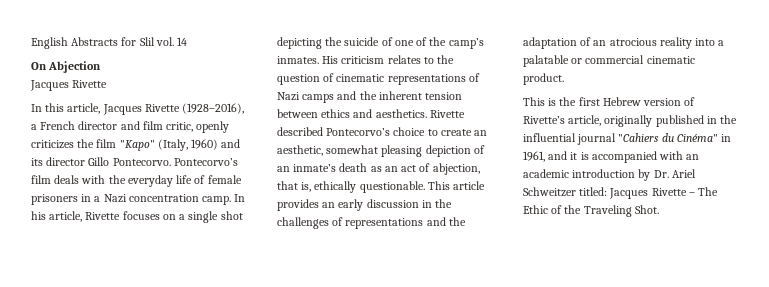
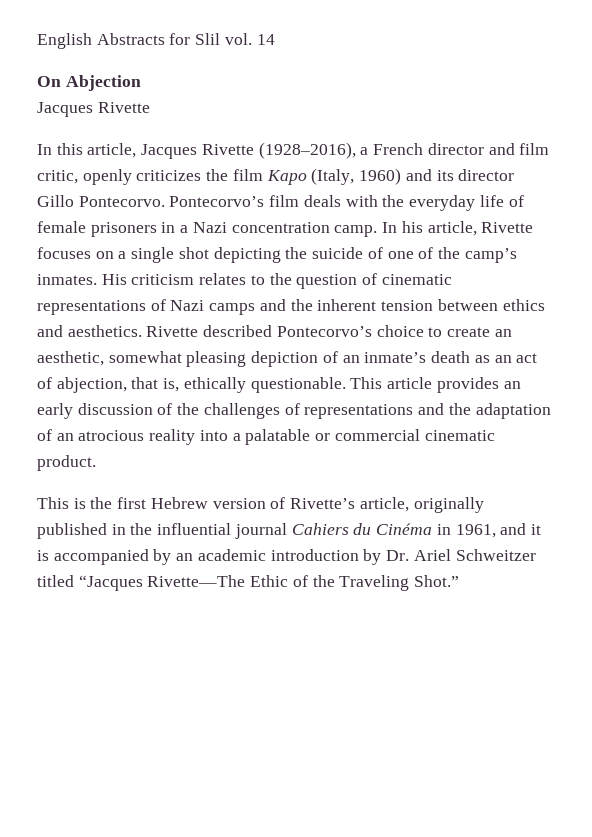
[119,140,155,151] "Kapo" -> [266,170,307,185] Kapo
[421,200,432,208] in -> [157,403,173,415] of
[618,133,718,142] "Cahiers du Cinéma" -> [291,523,433,535] Cahiers du Cinéma
[659,151,684,160] with -> [153,549,172,565] by
[579,187,719,199] titled: Jacques Rivette – The -> [37,575,246,591] titled “Jacques Rivette—The
[634,205,659,214] Shot. -> [414,575,460,587] Shot.”

